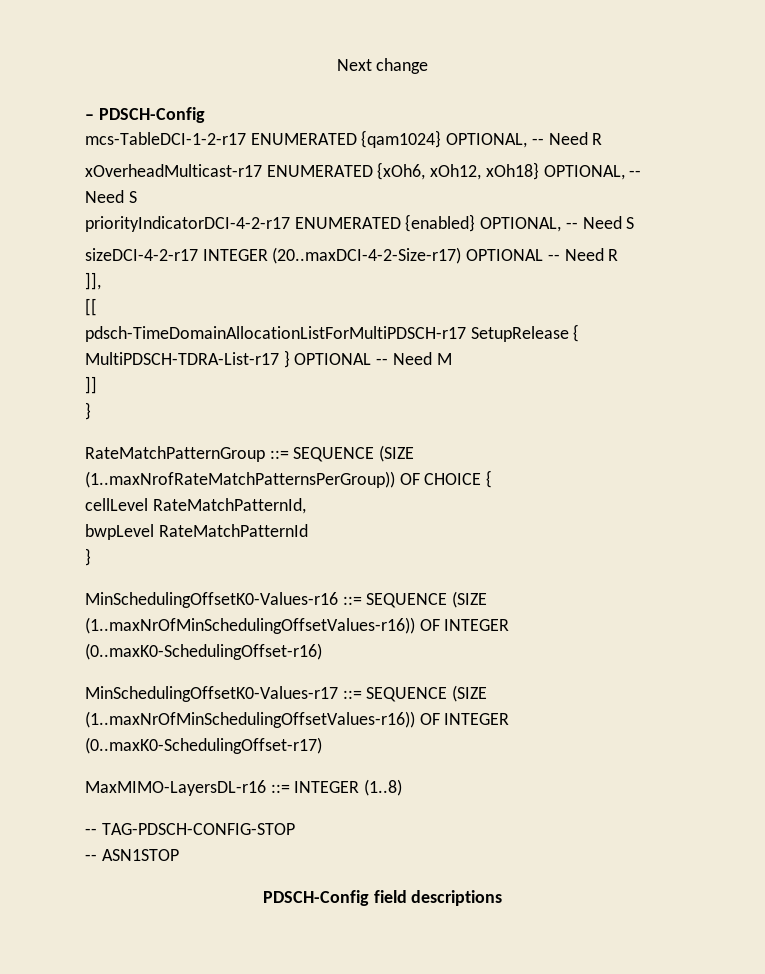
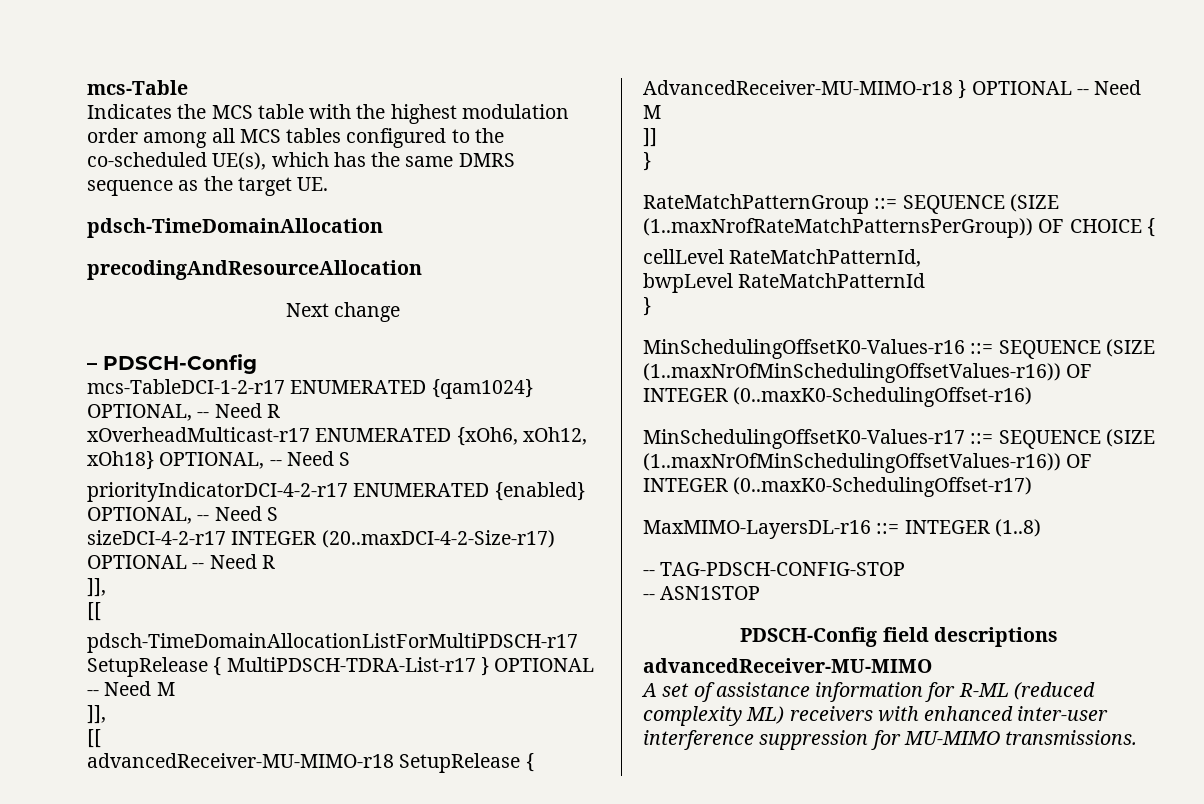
(336, 65) none -> [87,80,188,95] [87,104,569,124] [87,128,504,148] [87,152,515,170] [87,176,329,196] [87,218,383,238] [87,260,422,280] mcs-Table // Indicates the MCS table with the highest modulation order among all MCS tables configured to the co-scheduled UE(s), which has the same DMRS sequence as the target UE. // pdsch-TimeDomainAllocation // precodingAndResourceAllocation //
(452, 359) none -> [87,705,106,724] [87,729,101,748] [87,753,534,773] [643,80,1142,99] [643,105,661,119] // ]], // [[ // advancedReceiver-MU-MIMO-r18 SetupRelease { AdvancedReceiver-MU-MIMO-r18 } OPTIONAL -- Need M
(503, 898) none -> [643,658,932,673] [641,682,1095,702] [643,706,1109,726] [643,730,1138,750] // advancedReceiver-MU-MIMO // A set of assistance information for R-ML (reduced complexity ML) receivers with enhanced inter-user interference suppression for MU-MIMO transmissions.

